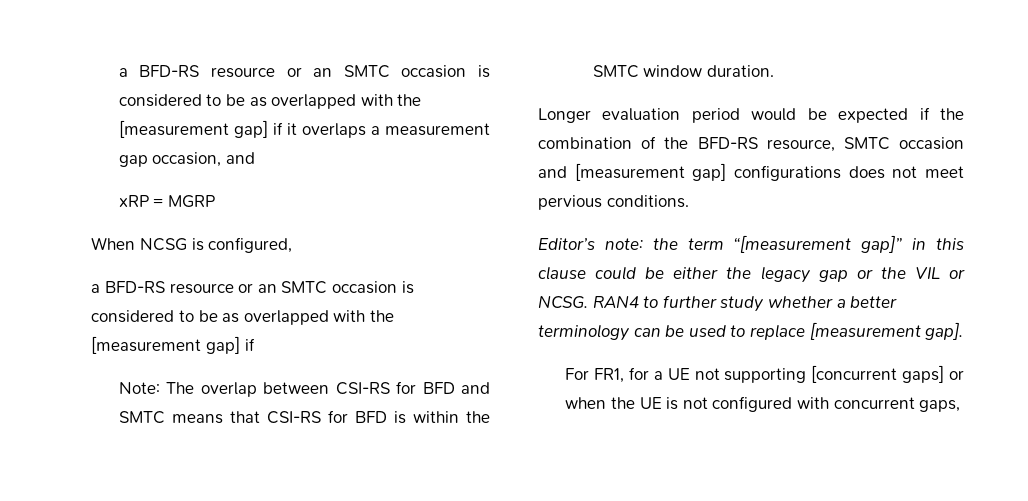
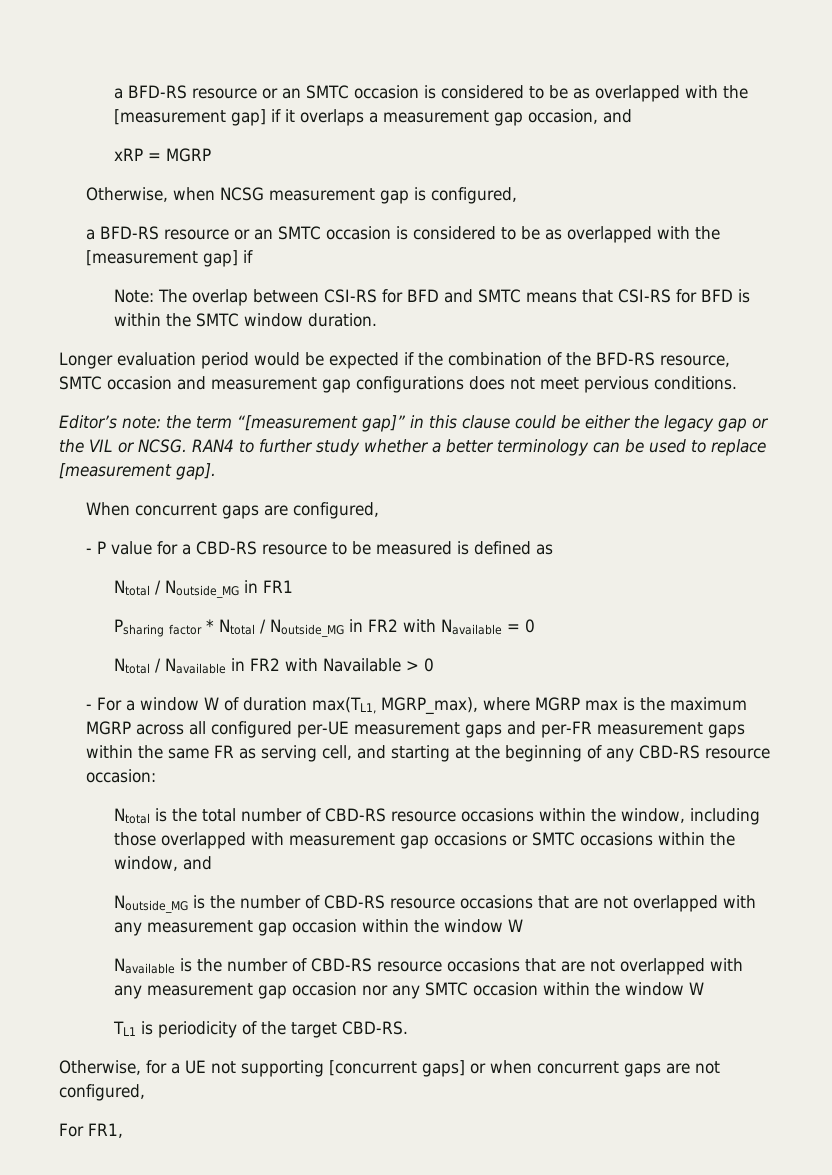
[91,237,187,251] When NCSG -> [86,187,410,204] Otherwise, when NCSG measurement gap
[574,163,727,181] [measurement gap] -> [210,377,351,393] measurement gap
[565,368,625,383] For FR1, -> [86,502,380,519] [86,541,554,555] [113,580,293,598] [113,619,535,637] [113,658,434,674] [86,697,748,715] [86,721,746,738] [86,745,771,762] [86,769,157,783] [113,808,760,825] [113,832,735,849] [113,856,212,871] [113,895,756,913] [113,919,523,936] [113,958,743,975] [113,982,704,999] [112,1021,408,1038] [59,1060,141,1075] When concurrent gaps are configured, // - P value for a CBD-RS resource to be measured is defined as // Ntotal / Noutside_MG in FR1 // Psharing factor * Ntotal / Noutside_MG in FR2 with Navailable = 0 // Ntotal / Navailable in FR2 with Navailable > 0 // - For a window W of duration max(TL1, MGRP_max), where MGRP max is the maximum MGRP across all configured per-UE measurement gaps and per-FR measurement gaps within the same FR as serving cell, and starting at the beginning of any CBD-RS resource occasion: // Ntotal is the total number of CBD-RS resource occasions within the window, including those overlapped with measurement gap occasions or SMTC occasions within the window, and // Noutside_MG is the number of CBD-RS resource occasions that are not overlapped with any measurement gap occasion within the window W // Navailable is the number of CBD-RS resource occasions that are not overlapped with any measurement gap occasion nor any SMTC occasion within the window W // TL1 is periodicity of the target CBD-RS. // Otherwise,
[610,396,961,412] the UE is not configured with concurrent gaps, -> [537,1061,720,1077] [59,1084,145,1101] [59,1123,123,1138] concurrent gaps are not configured, // For FR1,

